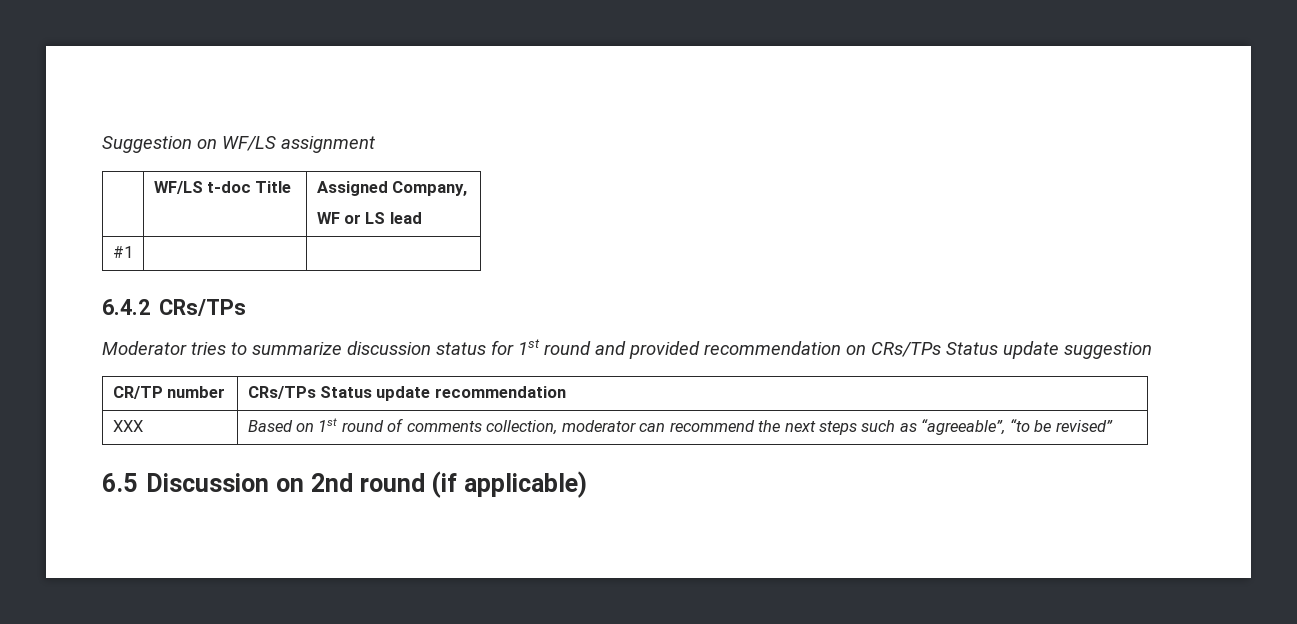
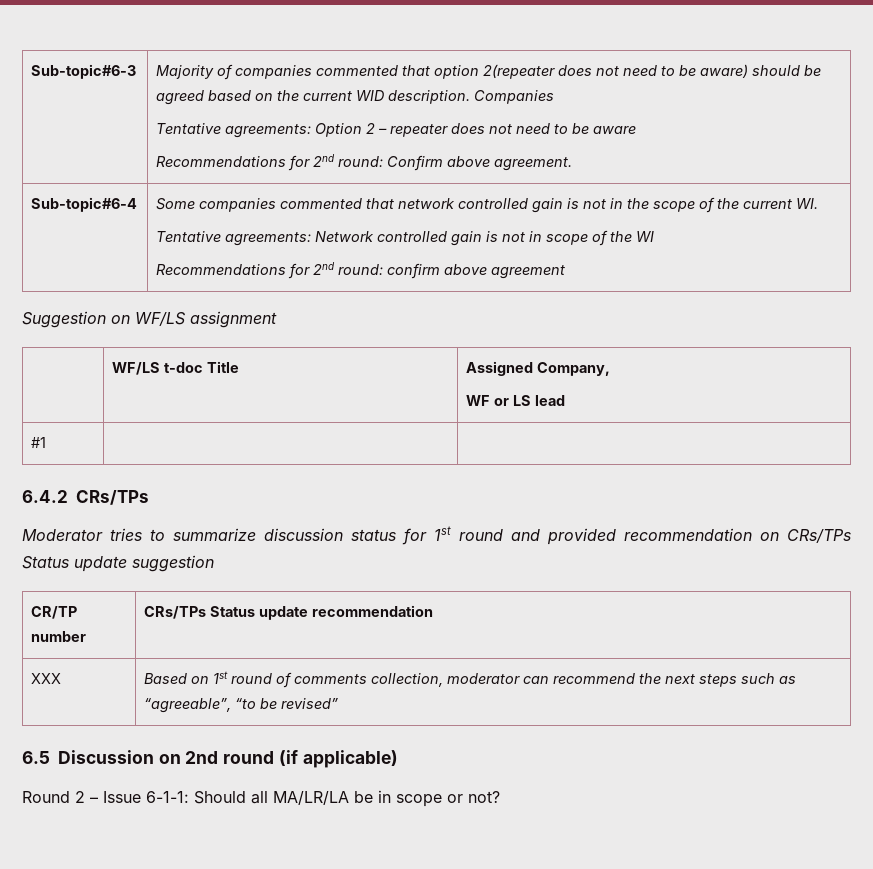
(102, 144) none -> [31,64,137,79] [156,64,822,80] [156,90,555,105] [156,123,637,138] [156,154,573,171] [31,197,138,212] [156,197,819,213] [156,230,655,246] [156,262,566,279] Sub-topic#6-3 | Majority of companies commented that option 2(repeater does not need to be aware) should be agreed based on the current WID description. Companies // Tentative agreements: Option 2 – repeater does not need to be aware // Recommendations for 2nd round: Confirm above agreement. // Sub-topic#6-4 | Some companies commented that network controlled gain is not in the scope of the current WI. // Tentative agreements: Network controlled gain is not in scope of the WI // Recommendations for 2nd round: confirm above agreement //
(587, 484) none -> [22,790,500,807] // Round 2 – Issue 6-1-1: Should all MA/LR/LA be in scope or not?

